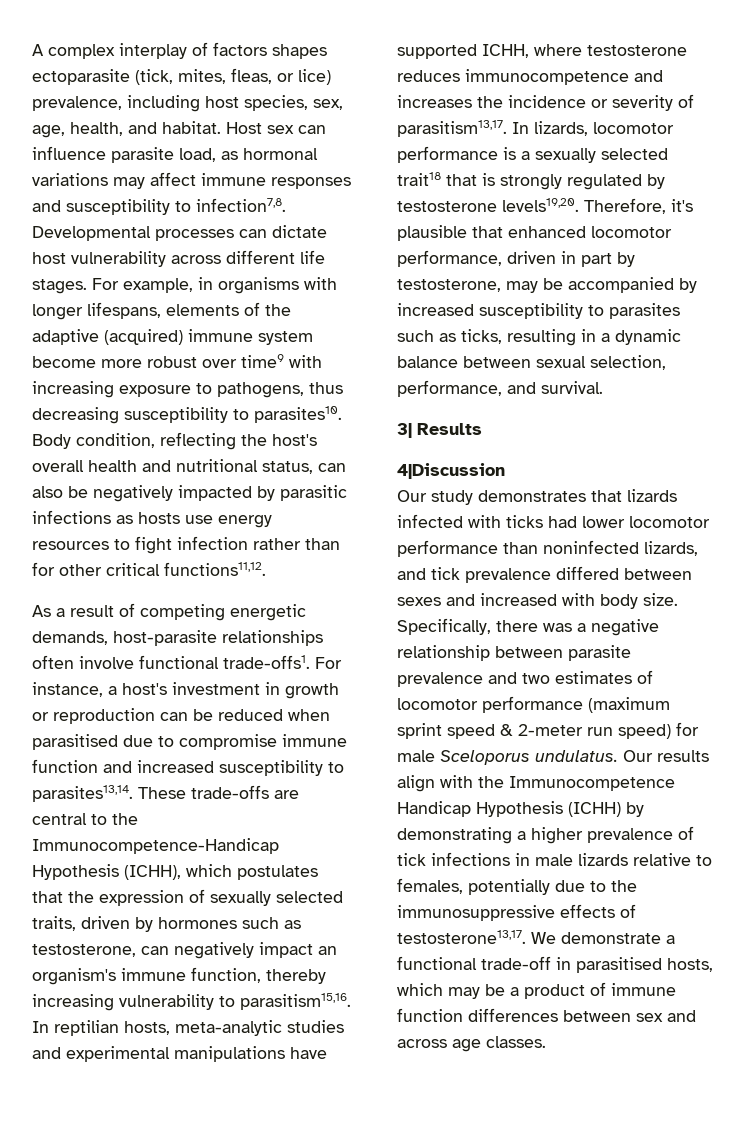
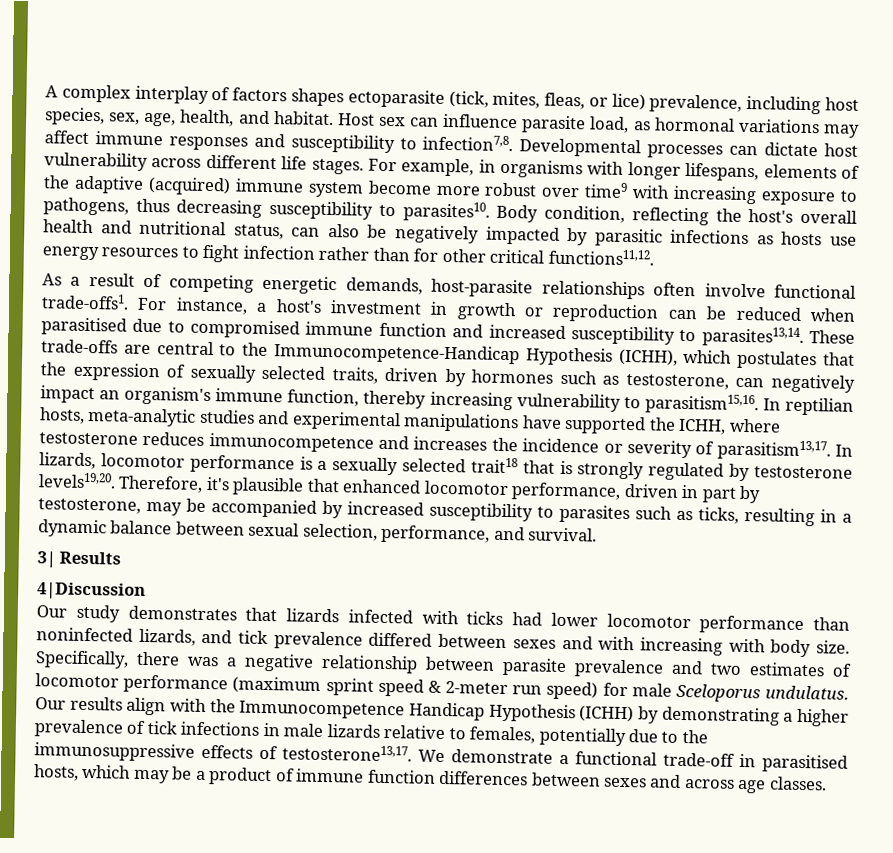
[179,734,277,750] compromise -> [190,319,301,339] compromised
(477, 51) none -> [648,417,676,431] the
[480,593,557,606] increased -> [598,636,723,656] with increasing
[636,1013,663,1022] sex -> [603,777,648,788] sexes

